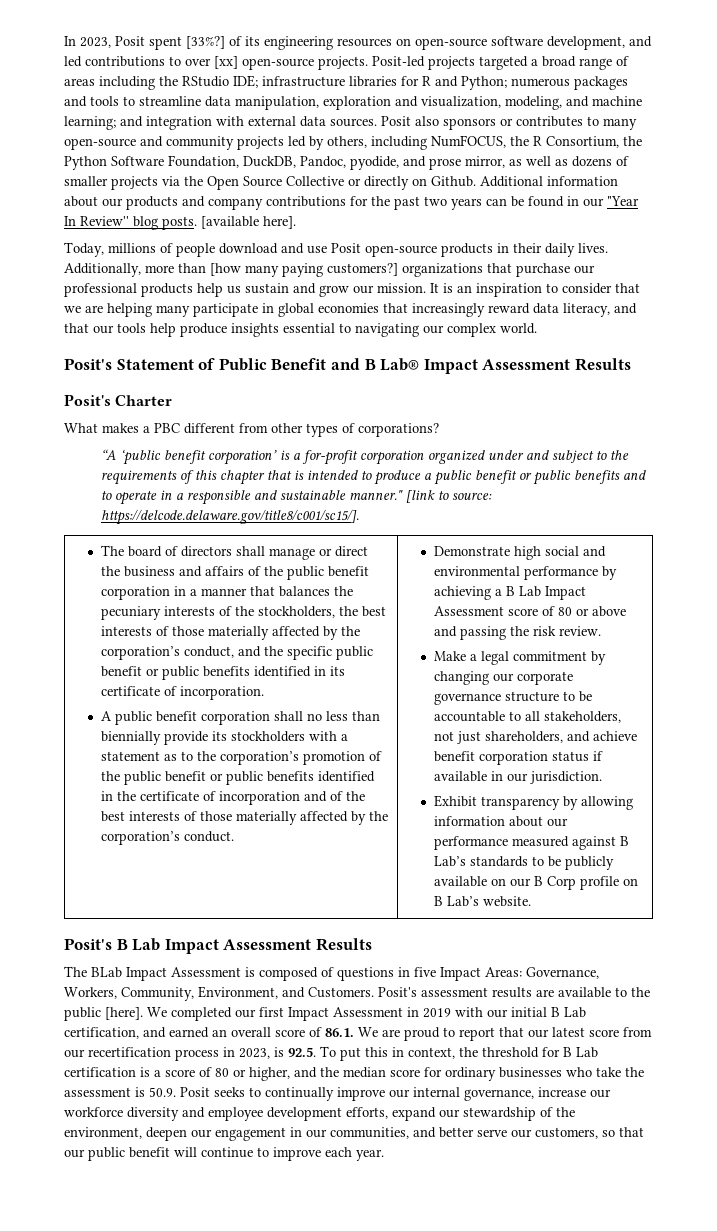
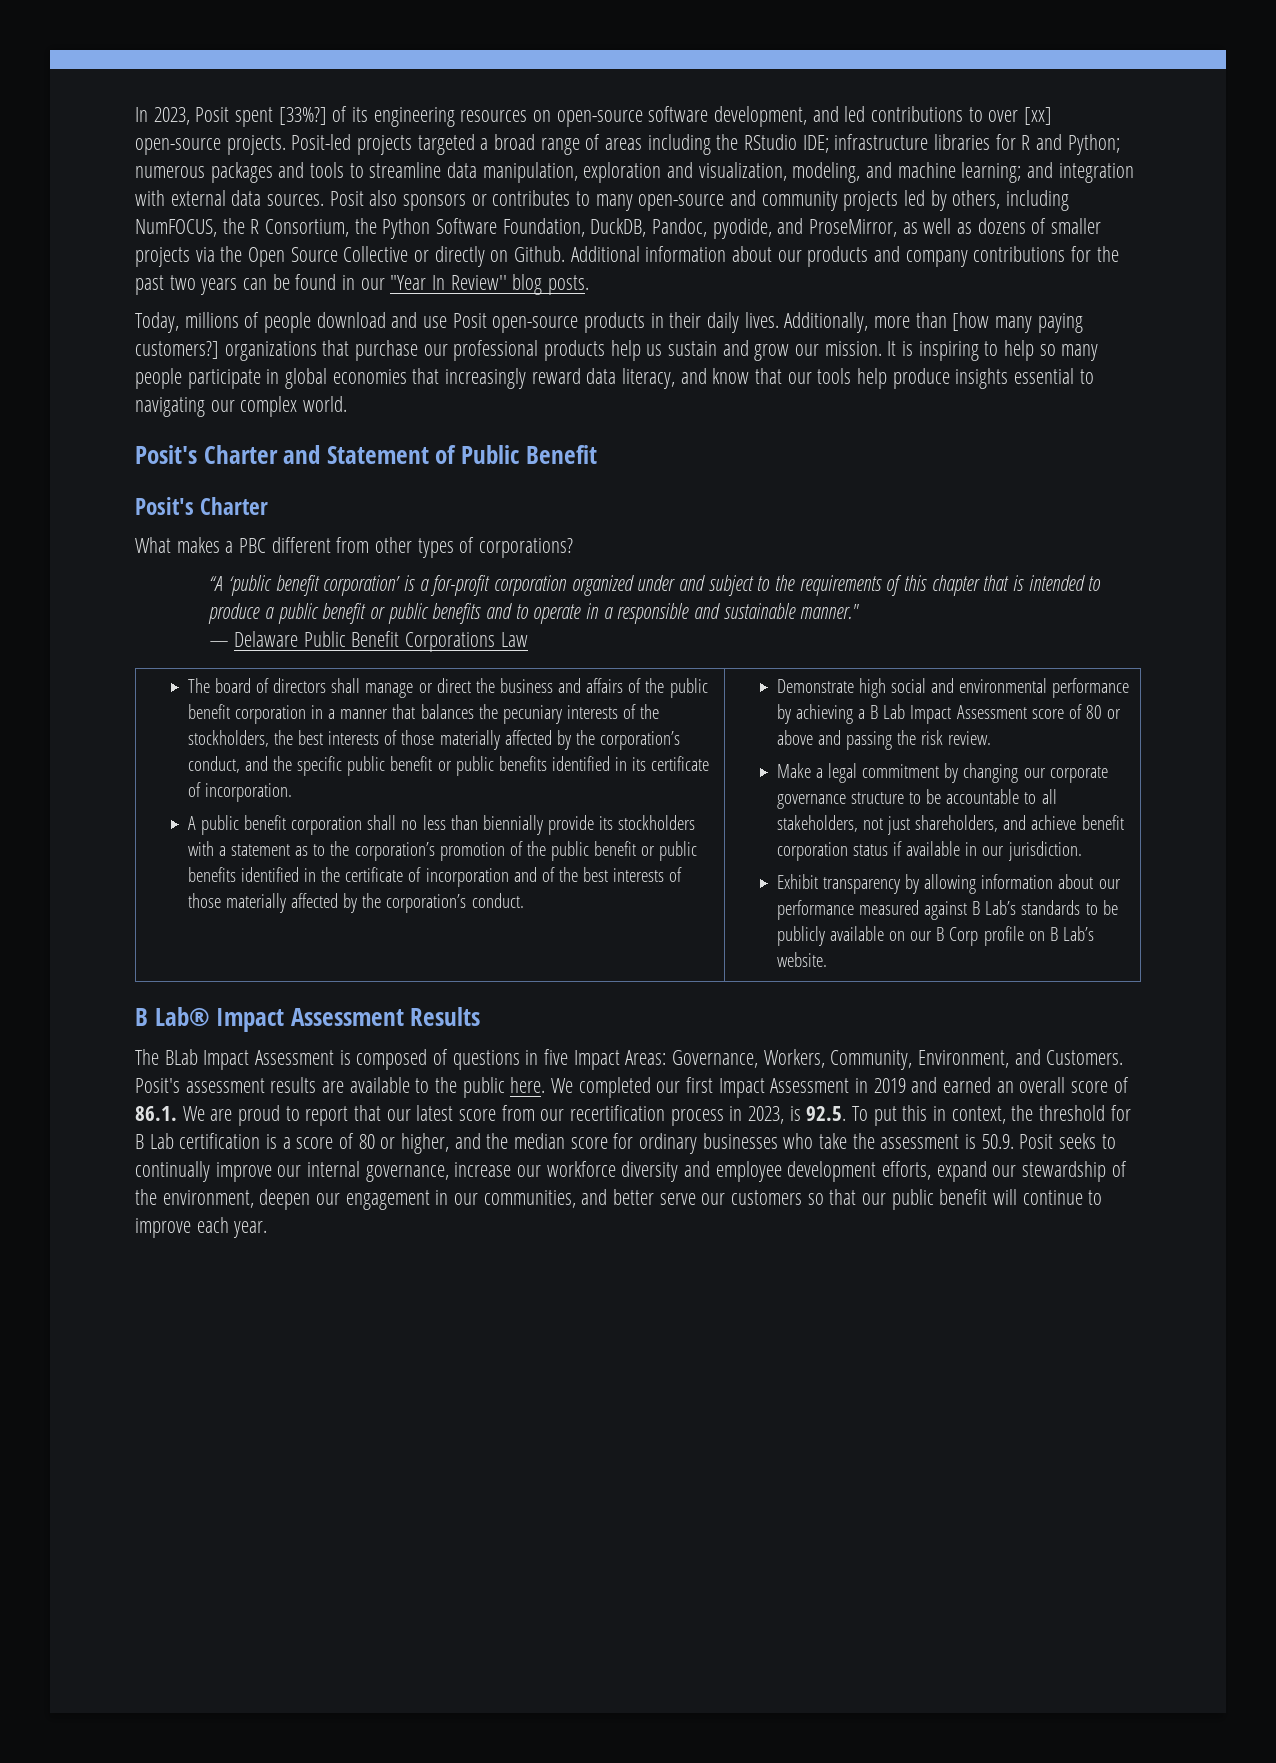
[429,156,505,170] prose mirror, -> [809,219,898,237] ProseMirror,
[201,216,296,229] [available here]. -> (590, 285) none
[457,283,640,297] [64,303,190,317] an inspiration to consider that we are helping many -> [918,340,1099,361] [135,368,182,389] inspiring to help so many people
(637, 308) none -> [712,368,750,384] know
(112, 364) none -> [203,445,321,464] Charter and
[330,358,631,374] and B Lab® Impact Assessment Results -> (597, 454) none
[405,490,492,503] [100,509,359,525] [link to source: https://delcode.delaware.gov/title8/c001/sc15/]. -> [209,631,528,652] // — Delaware Public Benefit Corporations Law
[64,938,161,951] Posit's B Lab -> [135,1007,210,1026] B Lab®
[105,1007,143,1020] [here]. -> [510,1077,546,1093] here.
[455,1007,586,1018] [64,1027,139,1039] with our initial B Lab certification, -> (906, 1085) none
[535,1127,598,1139] customers, -> [731,1190,803,1205] customers

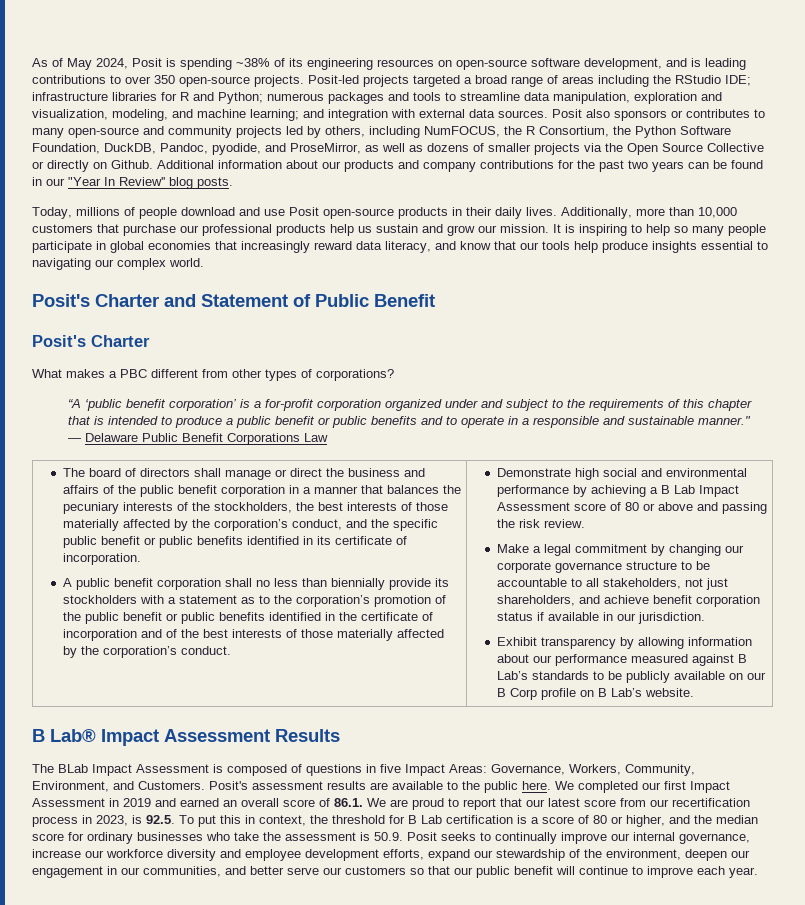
[135,107,327,127] In 2023, Posit spent [33%?] -> [32,58,270,70] As of May 2024, Posit is spending ~38%
[844,106,866,122] led -> [691,58,746,70] is leading
[1024,107,1053,125] [xx] -> [154,75,175,84] 350
[952,312,1083,333] [135,341,317,361] [how many paying customers?] organizations -> [698,207,737,218] [32,224,93,233] 10,000 customers

